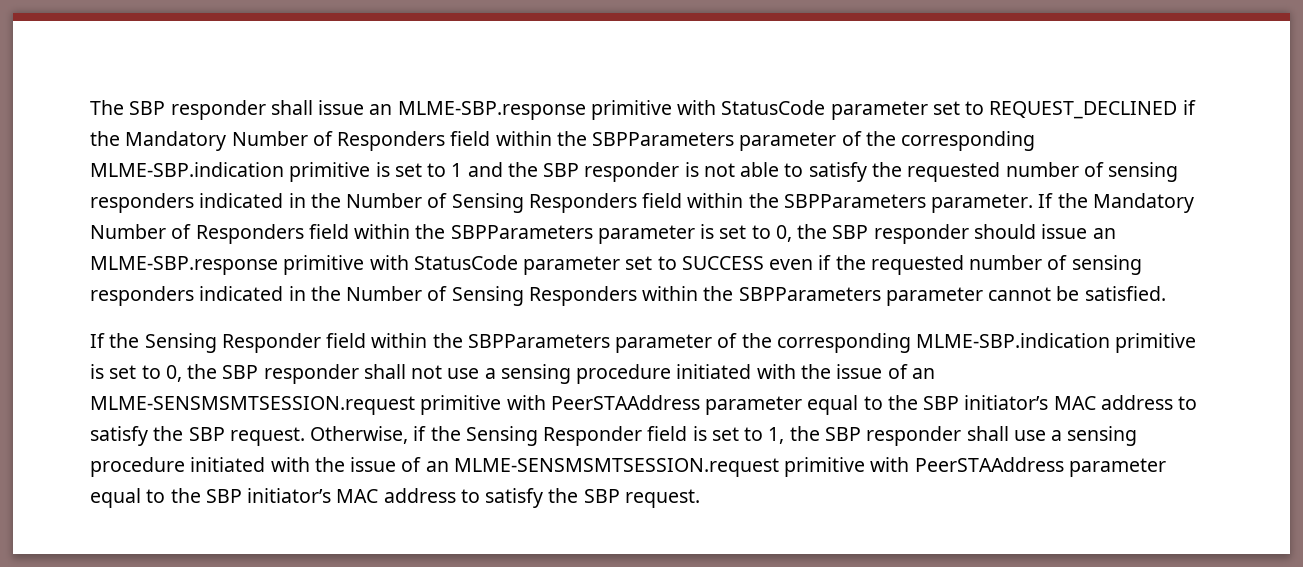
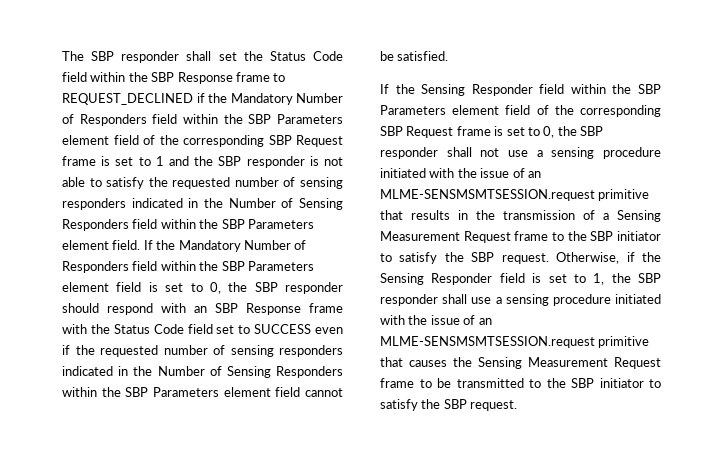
[318,100,960,120] issue an MLME-SBP.response primitive with StatusCode parameter set -> [218,51,343,61] [62,72,270,84] set the Status Code field within the SBP Response frame
[592,131,1036,151] [90,162,371,182] SBPParameters parameter of the corresponding MLME-SBP.indication primitive -> [248,114,343,124] [62,135,343,147] [62,156,96,166] SBP Parameters element field of the corresponding SBP Request frame
[783,194,1034,213] SBPParameters parameter. -> [221,219,314,229] [62,240,141,250] SBP Parameters element field.
[450,225,695,244] SBPParameters parameter -> [221,261,314,271] [62,282,142,292] SBP Parameters element field
[1041,224,1116,239] [90,255,621,275] issue an MLME-SBP.response primitive with StatusCode parameter -> [107,303,343,315] [62,324,213,334] respond with an SBP Response frame with the Status Code field
[738,287,983,306] SBPParameters parameter -> [125,387,301,397] SBP Parameters element field
[467,333,1197,353] SBPParameters parameter of the corresponding MLME-SBP.indication primitive -> [638,84,661,94] [380,105,661,117] [380,126,491,138] SBP Parameters element field of the corresponding SBP Request frame
[506,395,1173,415] with PeerSTAAddress parameter equal to the SBP initiator’s MAC address -> [380,210,661,222] [380,231,661,243] that results in the transmission of a Sensing Measurement Request frame to the SBP initiator
[870,457,1166,477] [90,488,456,508] with PeerSTAAddress parameter equal to the SBP initiator’s MAC address -> [380,357,661,369] [380,378,644,388] that causes the Sensing Measurement Request frame to be transmitted to the SBP initiator

